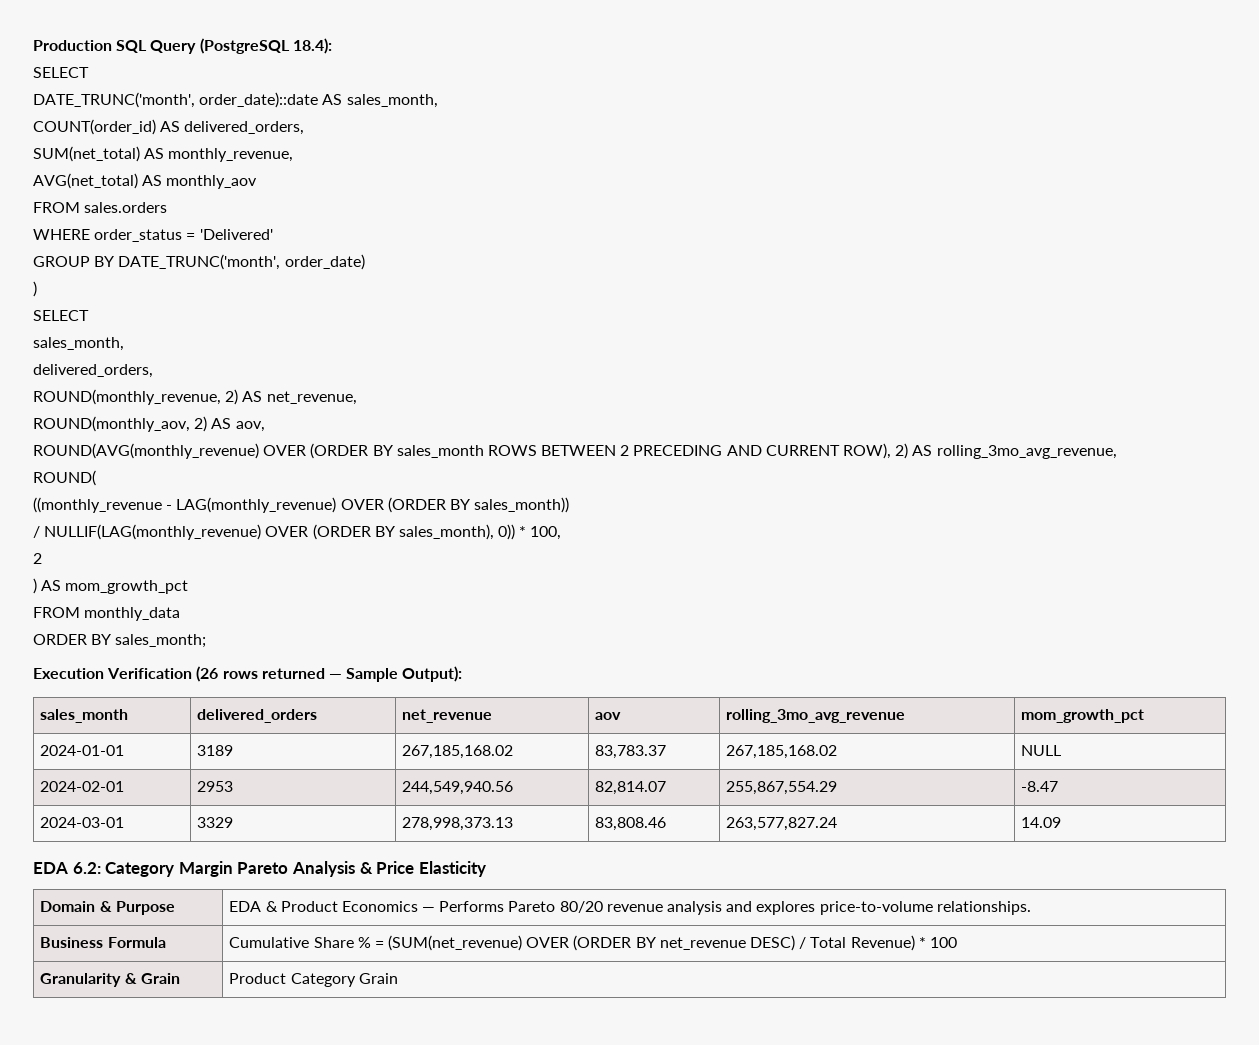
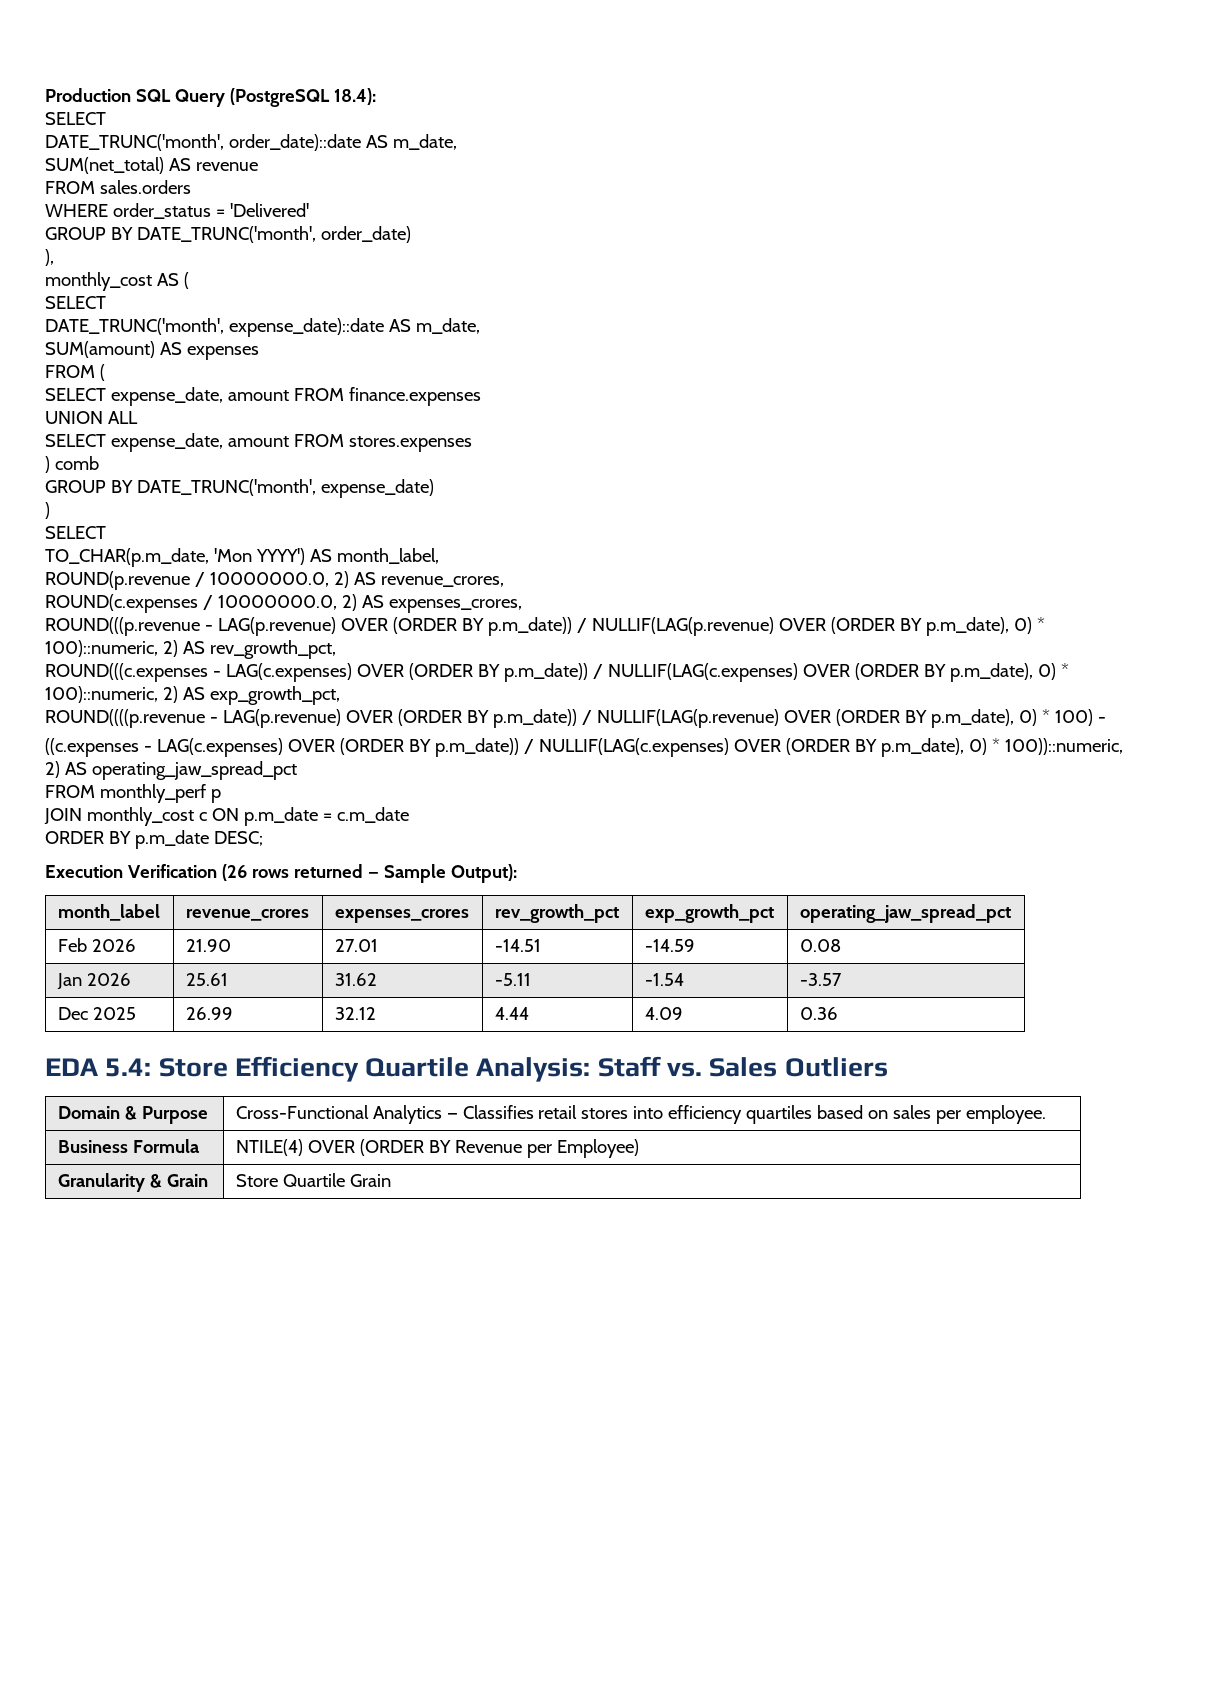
[346,94,438,108] [33,119,305,135] [33,146,294,162] [33,173,258,189] sales_month, // COUNT(order_id) AS delivered_orders, // SUM(net_total) AS monthly_revenue, // AVG(net_total) AS monthly_aov -> [392,134,457,150] [45,157,258,174] m_date, // SUM(net_total) AS revenue
[33,281,37,297] [33,310,89,321] [33,337,124,351] [33,364,153,378] [33,389,357,405] [33,416,265,432] [33,443,1117,459] [33,470,96,486] [33,497,570,513] [33,524,562,540] [33,553,42,564] [33,578,189,594] [33,607,181,621] ) // SELECT // sales_month, // delivered_orders, // ROUND(monthly_revenue, 2) AS net_revenue, // ROUND(monthly_aov, 2) AS aov, // ROUND(AVG(monthly_revenue) OVER (ORDER BY sales_month ROWS BETWEEN 2 PRECEDING AND CURRENT ROW), 2) AS rolling_3mo_avg_revenue, // ROUND( // ((monthly_revenue - LAG(monthly_revenue) OVER (ORDER BY sales_month)) // / NULLIF(LAG(monthly_revenue) OVER (ORDER BY sales_month), 0)) * 100, // 2 // ) AS mom_growth_pct // FROM monthly_data -> [45,249,54,266] [45,272,189,291] [45,296,106,309] [45,318,480,337] [45,341,259,360] [45,364,105,381] [45,387,481,406] [45,411,138,424] [45,433,472,452] [45,456,99,473] [45,479,434,498] [45,502,50,519] [45,526,106,539] [45,548,439,567] [45,571,504,590] [45,594,522,613] [45,617,1045,636] [45,640,336,659] [45,663,1069,682] [45,686,340,705] [45,709,1106,728] [45,738,1123,757] [45,761,297,780] [45,784,221,803] [44,807,409,826] ), // monthly_cost AS ( // SELECT // DATE_TRUNC('month', expense_date)::date AS m_date, // SUM(amount) AS expenses // FROM ( // SELECT expense_date, amount FROM finance.expenses // UNION ALL // SELECT expense_date, amount FROM stores.expenses // ) comb // GROUP BY DATE_TRUNC('month', expense_date) // ) // SELECT // TO_CHAR(p.m_date, 'Mon YYYY') AS month_label, // ROUND(p.revenue / 10000000.0, 2) AS revenue_crores, // ROUND(c.expenses / 10000000.0, 2) AS expenses_crores, // ROUND(((p.revenue - LAG(p.revenue) OVER (ORDER BY p.m_date)) / NULLIF(LAG(p.revenue) OVER (ORDER BY p.m_date), 0) * 100)::numeric, 2) AS rev_growth_pct, // ROUND(((c.expenses - LAG(c.expenses) OVER (ORDER BY p.m_date)) / NULLIF(LAG(c.expenses) OVER (ORDER BY p.m_date), 0) * 100)::numeric, 2) AS exp_growth_pct, // ROUND((((p.revenue - LAG(p.revenue) OVER (ORDER BY p.m_date)) / NULLIF(LAG(p.revenue) OVER (ORDER BY p.m_date), 0) * 100) - // ((c.expenses - LAG(c.expenses) OVER (ORDER BY p.m_date)) / NULLIF(LAG(c.expenses) OVER (ORDER BY p.m_date), 0) * 100))::numeric, 2) AS operating_jaw_spread_pct // FROM monthly_perf p // JOIN monthly_cost c ON p.m_date = c.m_date
[115,634,207,648] sales_month; -> [134,830,263,849] p.m_date DESC;
[40,709,129,723] [197,709,318,723] [402,709,493,723] [595,712,622,720] [726,709,906,723] [1021,709,1145,723] [40,745,125,756] [197,745,234,756] [402,745,514,759] [595,745,667,759] [726,745,838,759] [1021,745,1062,756] [40,781,125,792] [197,781,234,792] [402,781,514,795] [595,781,667,795] [726,781,838,795] [1021,781,1059,792] [40,817,125,828] [197,817,234,828] [402,817,514,831] [595,817,667,831] [726,817,838,831] [1021,817,1062,828] [33,861,486,877] [40,901,175,915] [229,901,1031,915] [40,937,166,948] [229,935,957,951] sales_month | delivered_orders | net_revenue | aov | rolling_3mo_avg_revenue | mom_growth_pct // 2024-01-01 | 3189 | 267,185,168.02 | 83,783.37 | 267,185,168.02 | NULL // 2024-02-01 | 2953 | 244,549,940.56 | 82,814.07 | 255,867,554.29 | -8.47 // 2024-03-01 | 3329 | 278,998,373.13 | 83,808.46 | 263,577,827.24 | 14.09 // EDA 6.2: Category Margin Pareto Analysis & Price Elasticity // Domain & Purpose | EDA & Product Economics — Performs Pareto 80/20 revenue analysis and explores price-to-volume relationships. // Business Formula | Cumulative Share % = (SUM(net_revenue) OVER (ORDER BY net_revenue DESC) / Total Revenue) * 100 -> [57,904,160,921] [185,909,309,921] [334,909,469,923] [494,904,619,923] [644,904,774,923] [799,904,1011,923] [57,938,136,952] [185,939,231,952] [334,939,378,952] [494,939,541,952] [644,939,695,952] [799,939,841,952] [56,973,131,990] [185,973,228,986] [334,973,377,986] [494,973,531,986] [644,973,684,986] [799,973,842,986] [57,1007,136,1020] [185,1007,233,1020] [334,1007,376,1020] [494,1007,529,1020] [644,1007,683,1020] [799,1007,838,1020] [45,1056,888,1082] [57,1106,208,1124] [235,1105,1047,1124] [57,1139,199,1153] [235,1139,639,1158] month_label | revenue_crores | expenses_crores | rev_growth_pct | exp_growth_pct | operating_jaw_spread_pct // Feb 2026 | 21.90 | 27.01 | -14.51 | -14.59 | 0.08 // Jan 2026 | 25.61 | 31.62 | -5.11 | -1.54 | -3.57 // Dec 2025 | 26.99 | 32.12 | 4.44 | 4.09 | 0.36 // EDA 5.4: Store Efficiency Quartile Analysis: Staff vs. Sales Outliers // Domain & Purpose | Cross-Functional Analytics — Classifies retail stores into efficiency quartiles based on sales per employee. // Business Formula | NTILE(4) OVER (ORDER BY Revenue per Employee)
[229,973,356,987] Product Category -> [235,1173,345,1187] Store Quartile

